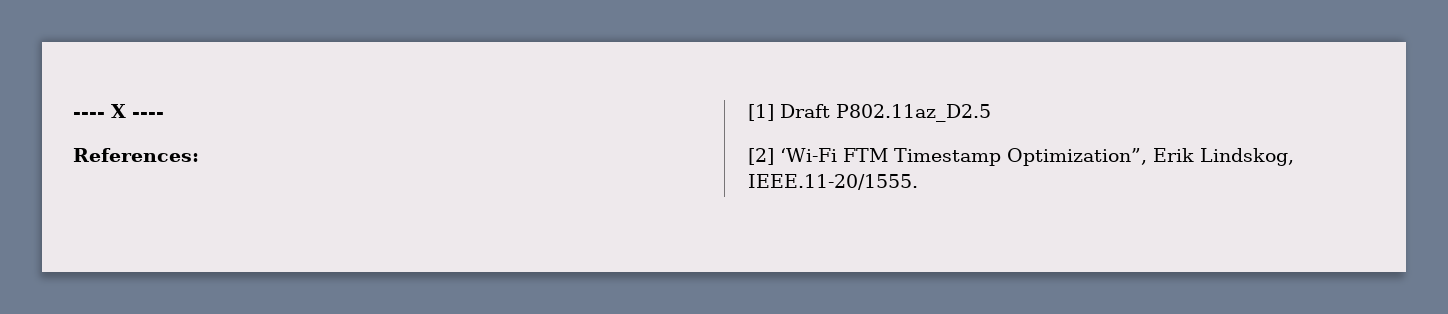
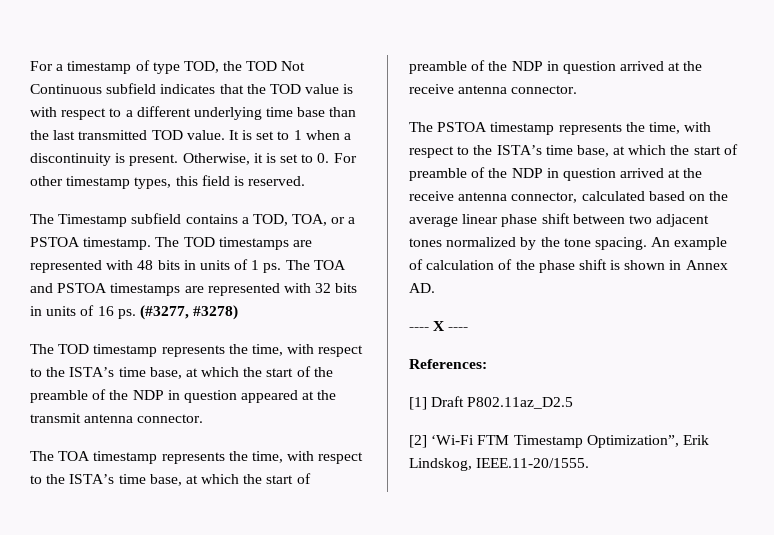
(73, 115) none -> [30,60,306,74] [30,83,354,94] [30,106,357,120] [30,130,352,140] [30,153,357,166] [30,175,306,189] [30,213,356,227] [30,237,312,250] [30,259,346,273] [30,283,358,296] [30,305,239,320] [30,344,364,357] [30,366,333,379] [30,389,337,403] [30,413,204,423] [30,451,364,464] [30,473,311,486] [409,60,703,74] [409,84,578,94] [409,122,712,135] [409,144,738,158] [409,167,703,181] [409,191,729,203] [409,213,710,227] [409,237,728,250] [409,259,728,273] [409,283,435,293] For a timestamp of type TOD, the TOD Not Continuous subfield indicates that the TOD value is with respect to a different underlying time base than the last transmitted TOD value. It is set to 1 when a discontinuity is present. Otherwise, it is set to 0. For other timestamp types, this field is reserved. // The Timestamp subfield contains a TOD, TOA, or a PSTOA timestamp. The TOD timestamps are represented with 48 bits in units of 1 ps. The TOA and PSTOA timestamps are represented with 32 bits in units of 16 ps. (#3277, #3278) // The TOD timestamp represents the time, with respect to the ISTA’s time base, at which the start of the preamble of the NDP in question appeared at the transmit antenna connector. // The TOA timestamp represents the time, with respect to the ISTA’s time base, at which the start of preamble of the NDP in question arrived at the receive antenna connector. // The PSTOA timestamp represents the time, with respect to the ISTA’s time base, at which the start of preamble of the NDP in question arrived at the receive antenna connector, calculated based on the average linear phase shift between two adjacent tones normalized by the tone spacing. An example of calculation of the phase shift is shown in Annex AD. //

